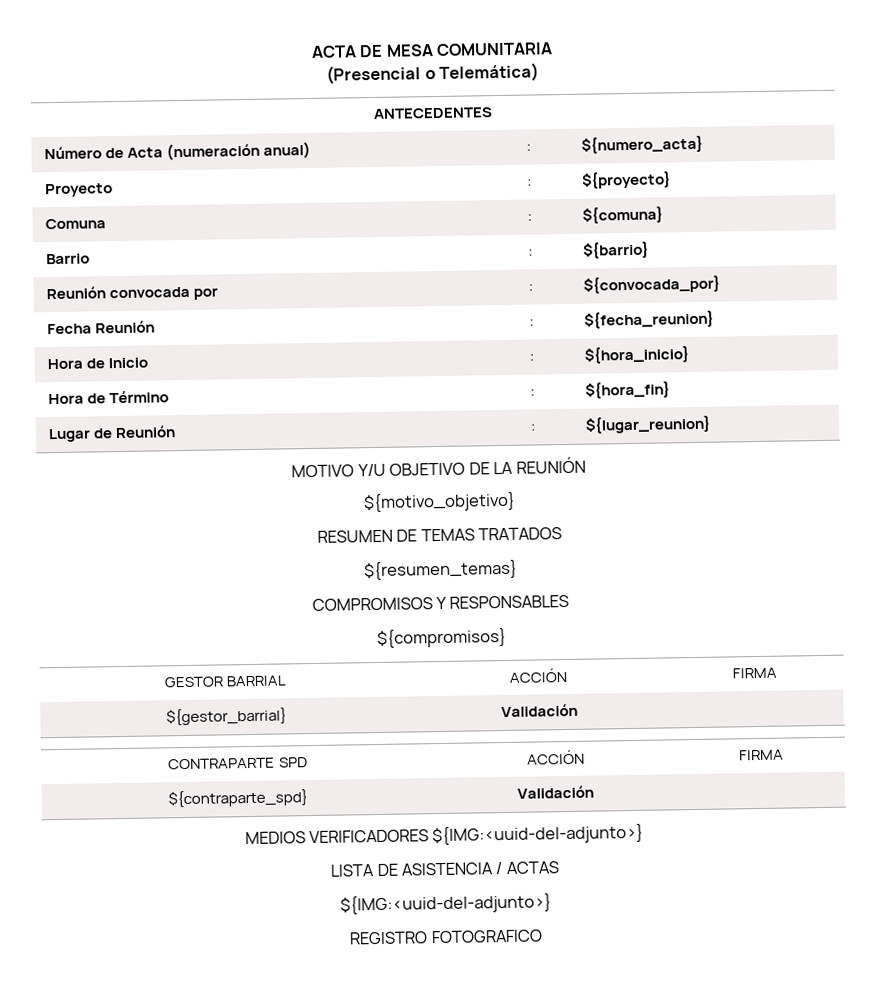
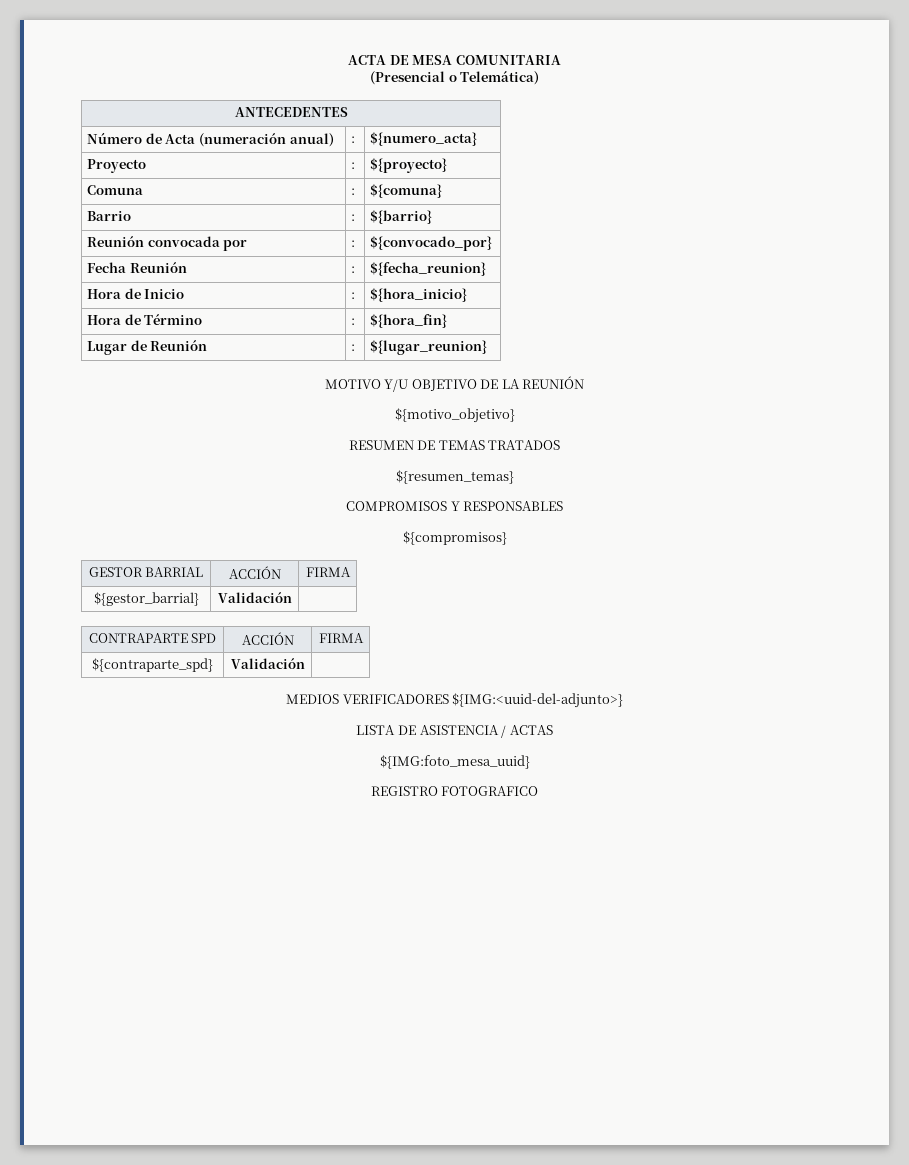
[582,275,721,294] ${convocada_por} -> [370,236,493,251] ${convocado_por}
[339,893,552,915] ${IMG:<uuid-del-adjunto>} -> [379,755,530,769] ${IMG:foto_mesa_uuid}

